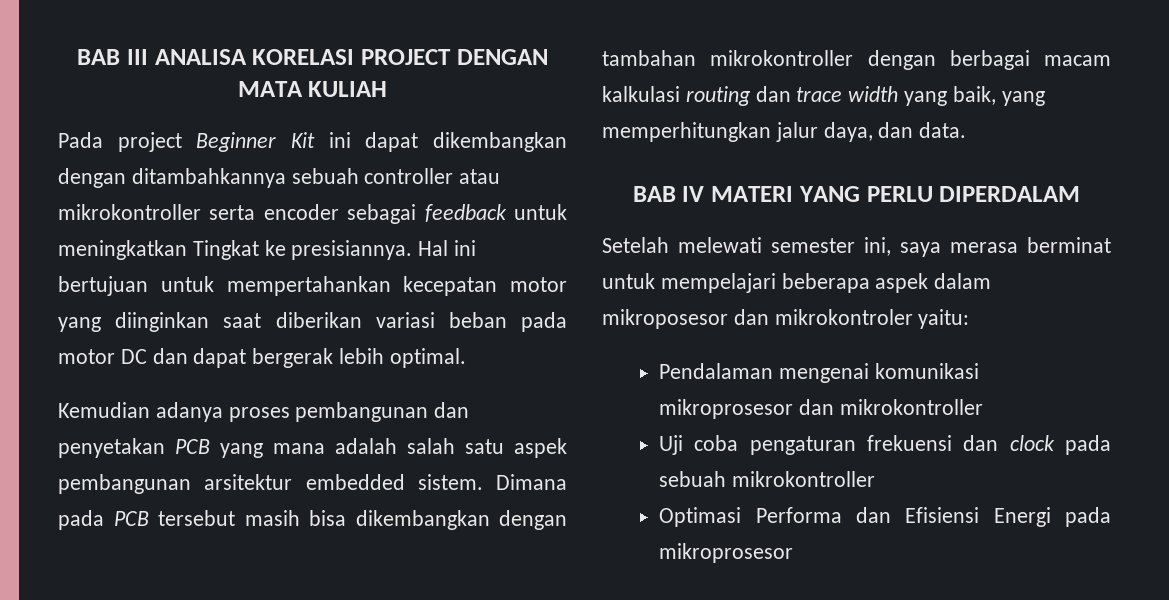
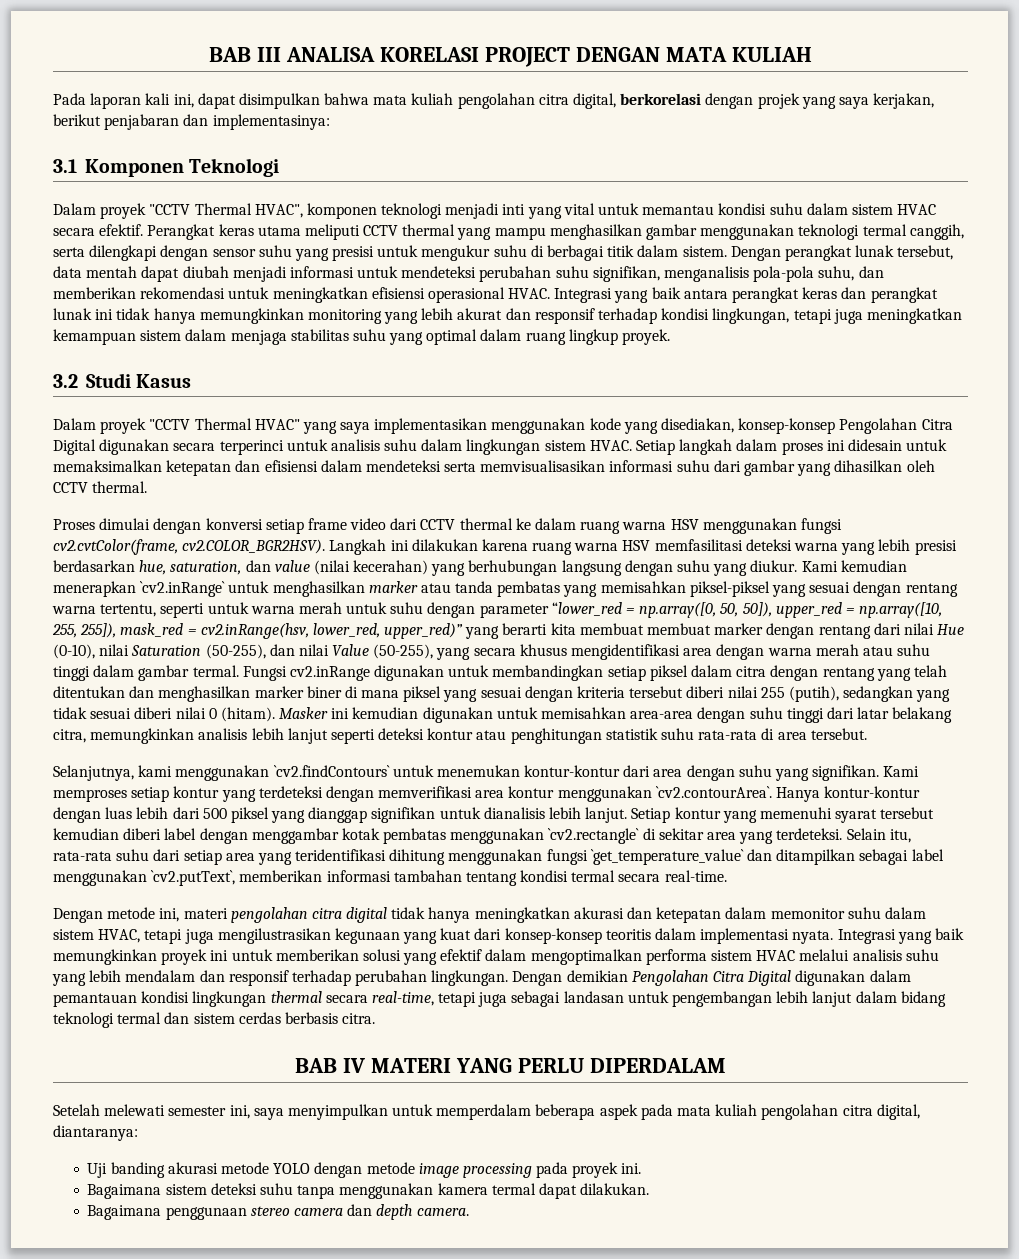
[117,132,567,152] [58,168,501,188] [58,204,567,224] [58,240,477,260] [58,276,567,296] [58,312,567,332] [58,348,466,368] [58,402,470,422] [58,438,567,458] [58,474,567,494] [58,510,567,530] [602,50,1111,70] [602,86,1045,106] [602,122,967,142] project Beginner Kit ini dapat dikembangkan dengan ditambahkannya sebuah controller atau mikrokontroller serta encoder sebagai feedback untuk meningkatkan Tingkat ke presisiannya. Hal ini bertujuan untuk mempertahankan kecepatan motor yang diinginkan saat diberikan variasi beban pada motor DC dan dapat bergerak lebih optimal. // Kemudian adanya proses pembangunan dan penyetakan PCB yang mana adalah salah satu aspek pembangunan arsitektur embedded sistem. Dimana pada PCB tersebut masih bisa dikembangkan dengan tambahan mikrokontroller dengan berbagai macam kalkulasi routing dan trace width yang baik, yang memperhitungkan jalur daya, dan data. -> [90,93,935,109] [53,114,330,130] [53,158,280,177] [53,203,937,219] [53,224,964,240] [53,245,954,261] [53,266,884,282] [53,287,938,303] [53,308,962,324] [53,329,671,345] [53,373,192,388] [53,418,953,434] [53,439,948,455] [53,460,935,476] [53,481,148,493] [53,518,842,534] [53,539,957,555] [53,560,907,576] [53,581,958,597] [52,602,943,618] [52,623,965,639] [53,644,931,660] [53,665,947,681] [53,686,951,702] [53,707,953,723] [53,728,867,744] [53,765,920,781] [53,786,921,802] [53,807,935,823] [53,828,911,844] [53,849,944,865] [53,870,727,886] [53,907,926,923] [53,928,964,944] [53,949,939,965] [52,970,911,986] [53,991,946,1007] [53,1012,376,1028] laporan kali ini, dapat disimpulkan bahwa mata kuliah pengolahan citra digital, berkorelasi dengan projek yang saya kerjakan, berikut penjabaran dan implementasinya: // 3.1 Komponen Teknologi // Dalam proyek "CCTV Thermal HVAC", komponen teknologi menjadi inti yang vital untuk memantau kondisi suhu dalam sistem HVAC secara efektif. Perangkat keras utama meliputi CCTV thermal yang mampu menghasilkan gambar menggunakan teknologi termal canggih, serta dilengkapi dengan sensor suhu yang presisi untuk mengukur suhu di berbagai titik dalam sistem. Dengan perangkat lunak tersebut, data mentah dapat diubah menjadi informasi untuk mendeteksi perubahan suhu signifikan, menganalisis pola-pola suhu, dan memberikan rekomendasi untuk meningkatkan efisiensi operasional HVAC. Integrasi yang baik antara perangkat keras dan perangkat lunak ini tidak hanya memungkinkan monitoring yang lebih akurat dan responsif terhadap kondisi lingkungan, tetapi juga meningkatkan kemampuan sistem dalam menjaga stabilitas suhu yang optimal dalam ruang lingkup proyek. // 3.2 Studi Kasus // Dalam proyek "CCTV Thermal HVAC" yang saya implementasikan menggunakan kode yang disediakan, konsep-konsep Pengolahan Citra Digital digunakan secara terperinci untuk analisis suhu dalam lingkungan sistem HVAC. Setiap langkah dalam proses ini didesain untuk memaksimalkan ketepatan dan efisiensi dalam mendeteksi serta memvisualisasikan informasi suhu dari gambar yang dihasilkan oleh CCTV thermal. // Proses dimulai dengan konversi setiap frame video dari CCTV thermal ke dalam ruang warna HSV menggunakan fungsi cv2.cvtColor(frame, cv2.COLOR_BGR2HSV). Langkah ini dilakukan karena ruang warna HSV memfasilitasi deteksi warna yang lebih presisi berdasarkan hue, saturation, dan value (nilai kecerahan) yang berhubungan langsung dengan suhu yang diukur. Kami kemudian menerapkan `cv2.inRange` untuk menghasilkan marker atau tanda pembatas yang memisahkan piksel-piksel yang sesuai dengan rentang warna tertentu, seperti untuk warna merah untuk suhu dengan parameter “lower_red = np.array([0, 50, 50]), upper_red = np.array([10, 255, 255]), mask_red = cv2.inRange(hsv, lower_red, upper_red)” yang berarti kita membuat membuat marker dengan rentang dari nilai Hue (0-10), nilai Saturation (50-255), dan nilai Value (50-255), yang secara khusus mengidentifikasi area dengan warna merah atau suhu tinggi dalam gambar termal. Fungsi cv2.inRange digunakan untuk membandingkan setiap piksel dalam citra dengan rentang yang telah ditentukan dan menghasilkan marker biner di mana piksel yang sesuai dengan kriteria tersebut diberi nilai 255 (putih), sedangkan yang tidak sesuai diberi nilai 0 (hitam). Masker ini kemudian digunakan untuk memisahkan area-area dengan suhu tinggi dari latar belakang citra, memungkinkan analisis lebih lanjut seperti deteksi kontur atau penghitungan statistik suhu rata-rata di area tersebut. // Selanjutnya, kami menggunakan `cv2.findContours` untuk menemukan kontur-kontur dari area dengan suhu yang signifikan. Kami memproses setiap kontur yang terdeteksi dengan memverifikasi area kontur menggunakan `cv2.contourArea`. Hanya kontur-kontur dengan luas lebih dari 500 piksel yang dianggap signifikan untuk dianalisis lebih lanjut. Setiap kontur yang memenuhi syarat tersebut kemudian diberi label dengan menggambar kotak pembatas menggunakan `cv2.rectangle` di sekitar area yang terdeteksi. Selain itu, rata-rata suhu dari setiap area yang teridentifikasi dihitung menggunakan fungsi `get_temperature_value` dan ditampilkan sebagai label menggunakan `cv2.putText`, memberikan informasi tambahan tentang kondisi termal secara real-time. // Dengan metode ini, materi pengolahan citra digital tidak hanya meningkatkan akurasi dan ketepatan dalam memonitor suhu dalam sistem HVAC, tetapi juga mengilustrasikan kegunaan yang kuat dari konsep-konsep teoritis dalam implementasi nyata. Integrasi yang baik memungkinkan proyek ini untuk memberikan solusi yang efektif dalam mengoptimalkan performa sistem HVAC melalui analisis suhu yang lebih mendalam dan responsif terhadap perubahan lingkungan. Dengan demikian Pengolahan Citra Digital digunakan dalam pemantauan kondisi lingkungan thermal secara real-time, tetapi juga sebagai landasan untuk pengembangan lebih lanjut dalam bidang teknologi termal dan sistem cerdas berbasis citra.
[950,237,1111,253] [602,273,992,293] [602,309,970,329] [659,363,979,383] [659,399,983,419] [659,435,1111,455] [659,471,875,487] [659,507,1111,527] [659,543,794,563] merasa berminat untuk mempelajari beberapa aspek dalam mikroposesor dan mikrokontroler yaitu: // Pendalaman mengenai komunikasi mikroprosesor dan mikrokontroller // Uji coba pengaturan frekuensi dan clock pada sebuah mikrokontroller // Optimasi Performa dan Efisiensi Energi pada mikroprosesor -> [287,1104,920,1120] [53,1125,138,1141] [87,1162,642,1178] [87,1183,650,1199] [87,1204,469,1220] menyimpulkan untuk memperdalam beberapa aspek pada mata kuliah pengolahan citra digital, diantaranya: // Uji banding akurasi metode YOLO dengan metode image processing pada proyek ini. // Bagaimana sistem deteksi suhu tanpa menggunakan kamera termal dapat dilakukan. // Bagaimana penggunaan stereo camera dan depth camera.

